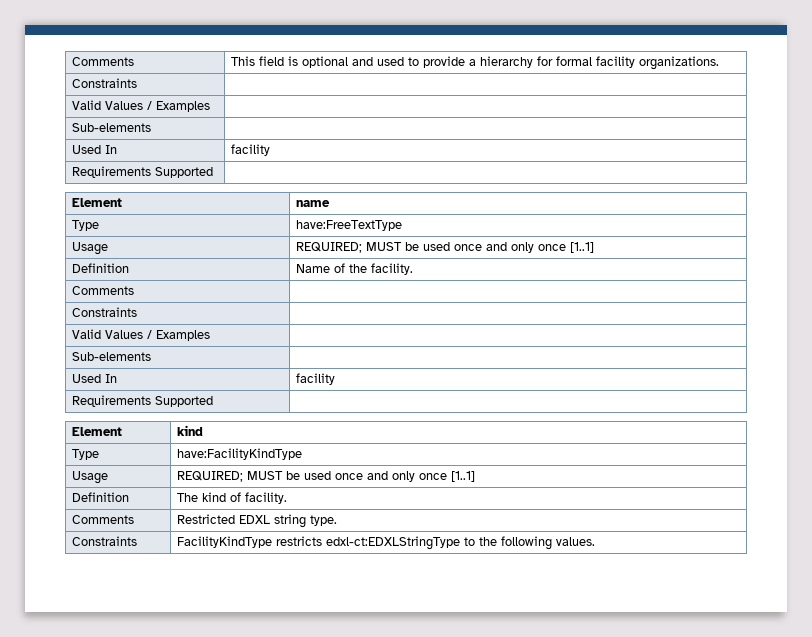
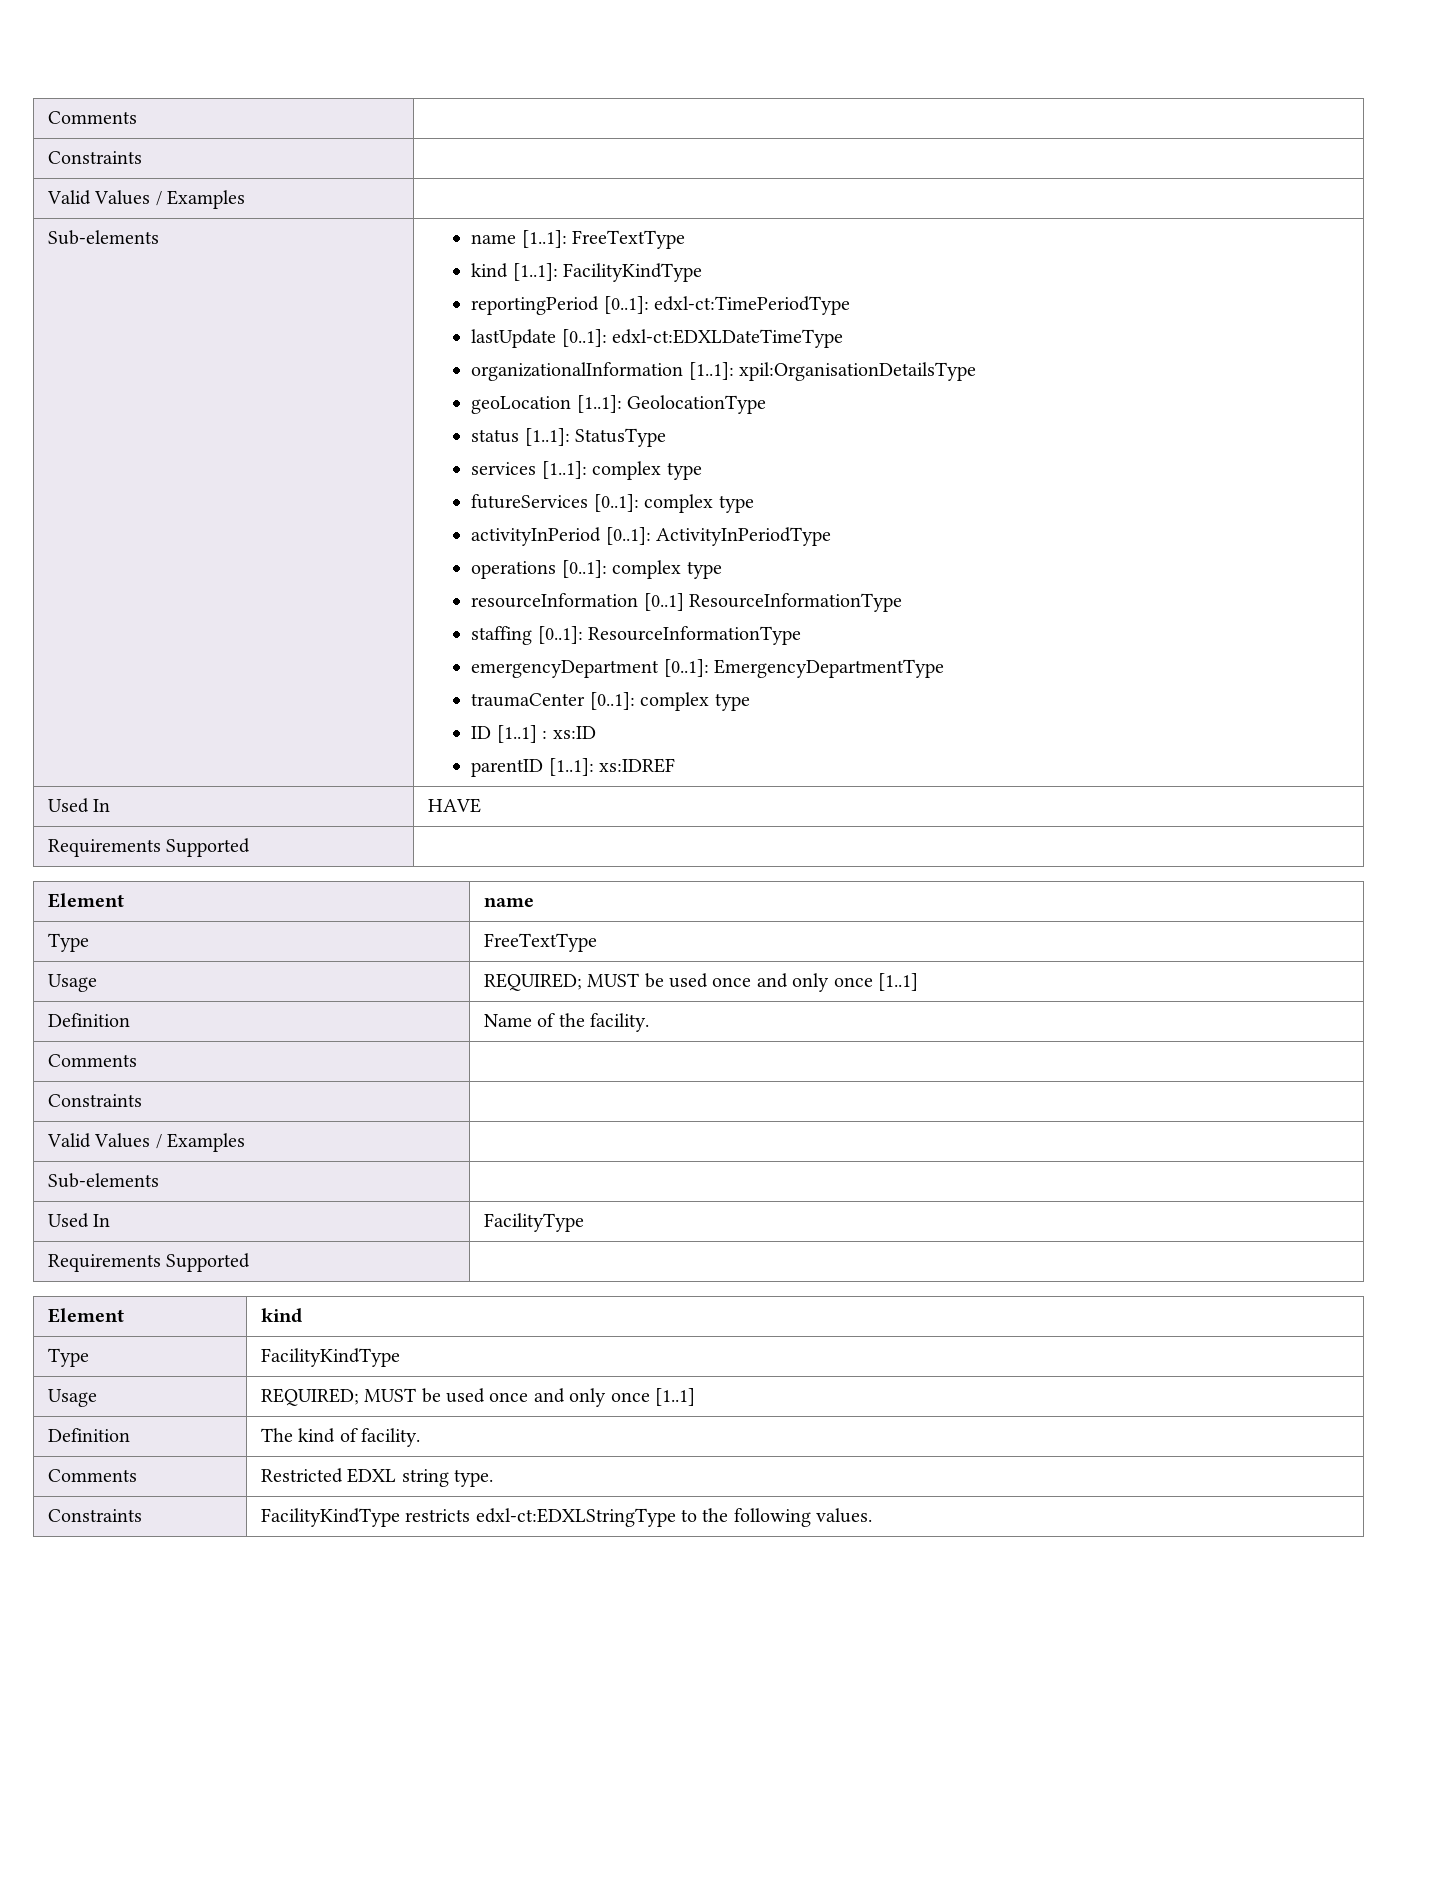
[71,57,134,66] [230,56,719,70] [71,78,137,88] [71,100,210,112] [71,123,151,132] [71,145,117,154] [230,144,270,156] Comments | This field is optional and used to provide a hierarchy for formal facility organizations. // Constraints | // Valid Values / Examples | // Sub-elements | // Used In | facility -> [47,111,137,124] [47,151,142,164] [46,190,246,209] [47,230,159,245] [471,230,686,249] [471,263,703,282] [471,296,851,315] [471,329,844,348] [471,362,977,381] [471,395,767,414] [471,428,667,447] [471,461,702,480] [471,494,754,513] [471,527,832,546] [471,560,722,579] [471,593,903,612] [471,626,802,645] [471,659,945,678] [471,692,750,711] [471,725,596,743] [471,758,676,777] [47,798,111,813] [427,798,481,813] Comments | // Constraints | // Valid Values / Examples | // Sub-elements | name [1..1]: FreeTextType // kind [1..1]: FacilityKindType // reportingPeriod [0..1]: edxl-ct:TimePeriodType // lastUpdate [0..1]: edxl-ct:EDXLDateTimeType // organizationalInformation [1..1]: xpil:OrganisationDetailsType // geoLocation [1..1]: GeolocationType // status [1..1]: StatusType // services [1..1]: complex type // futureServices [0..1]: complex type // activityInPeriod [0..1]: ActivityInPeriodType // operations [0..1]: complex type // resourceInformation [0..1] ResourceInformationType // staffing [0..1]: ResourceInformationType // emergencyDepartment [0..1]: EmergencyDepartmentType // traumaCenter [0..1]: complex type // ID [1..1] : xs:ID // parentID [1..1]: xs:IDREF // Used In | HAVE
[295,220,402,231] have:FreeTextType -> [483,933,597,952] FreeTextType
[295,373,335,385] facility -> [483,1213,584,1232] FacilityType
[176,448,302,460] have:FacilityKindType -> [260,1348,400,1367] FacilityKindType

